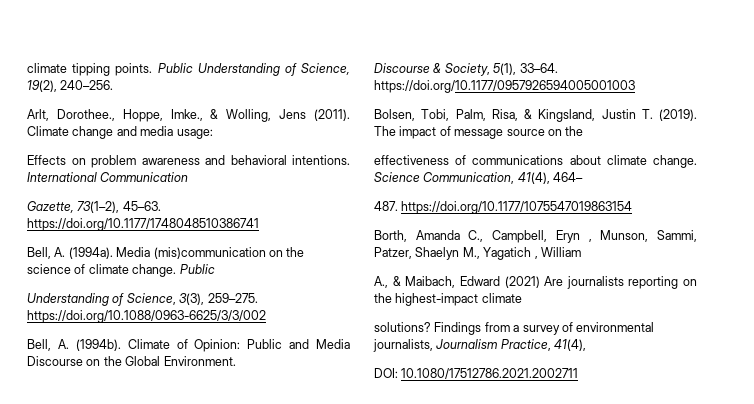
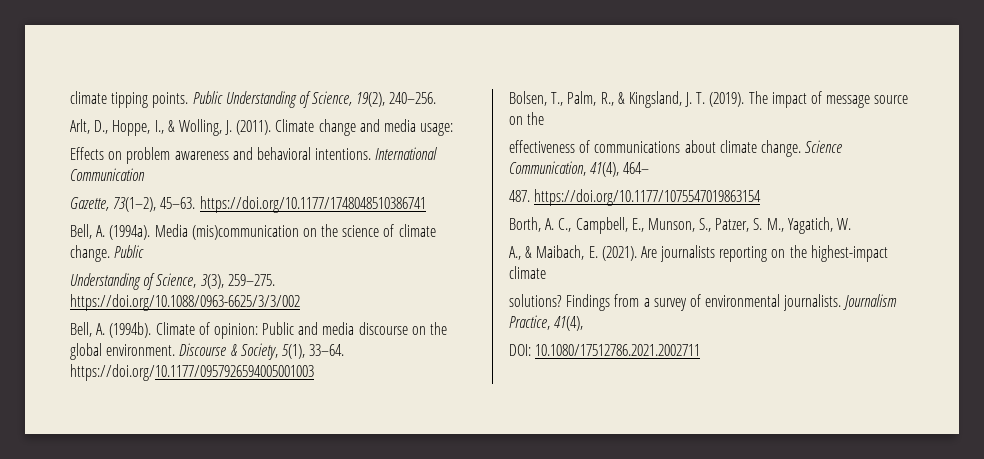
[56,109,203,122] Dorothee., Hoppe, Imke., -> [94,120,164,136] D., Hoppe, I.,
[279,109,307,119] Jens -> [225,120,233,135] J.
[194,339,241,352] Opinion: -> [213,323,258,339] opinion:
[316,339,350,349] [27,356,236,366] Media Discourse on the Global Environment. // -> [322,322,448,335] [70,343,176,360] media discourse on the global environment.
[421,109,518,121] Tobi, Palm, Risa, -> [551,91,614,106] T., Palm, R.,
[601,109,636,119] Justin -> [685,92,693,107] J.
[415,230,460,240] Amanda -> [545,218,555,230] A.
[555,230,697,243] [374,247,581,260] Eryn , Munson, Sammi, Patzer, Shaelyn M., Yagatich , William -> [631,217,852,234] E., Munson, S., Patzer, S. M., Yagatich, W.
[459,276,540,288] Edward (2021) -> [588,246,637,261] E. (2021).
[373,339,433,352] journalists, -> [783,294,842,311] journalists.

